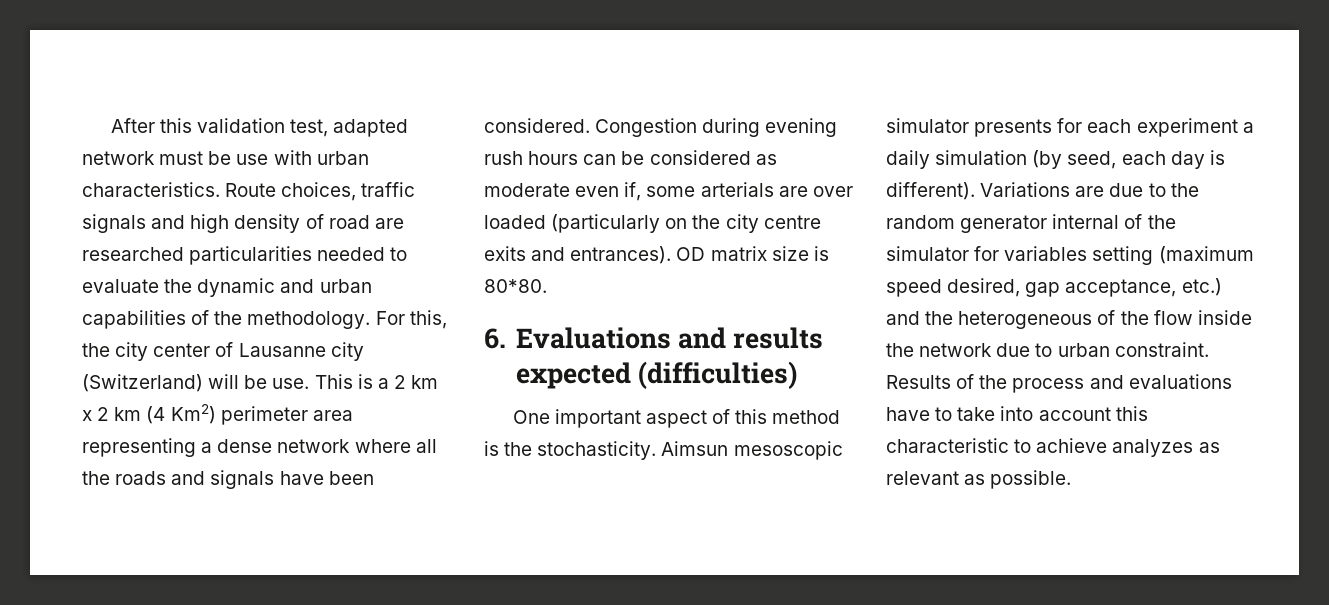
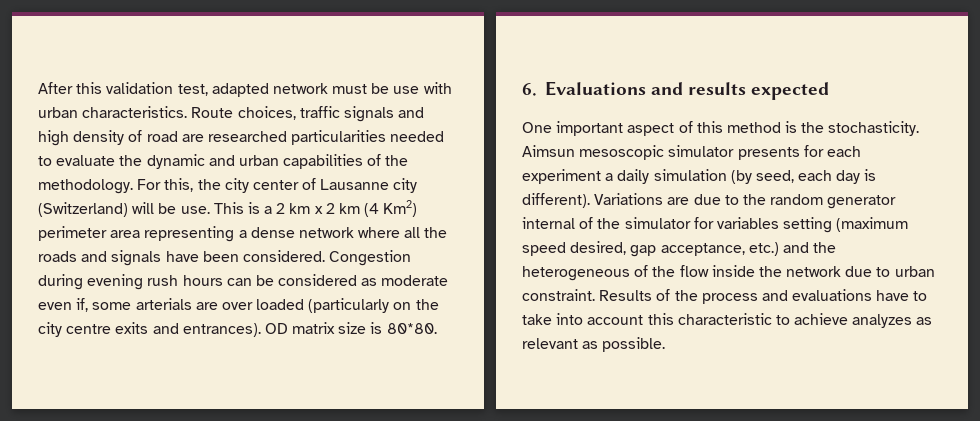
[637,361,797,389] (difficulties) -> (830, 91) none

